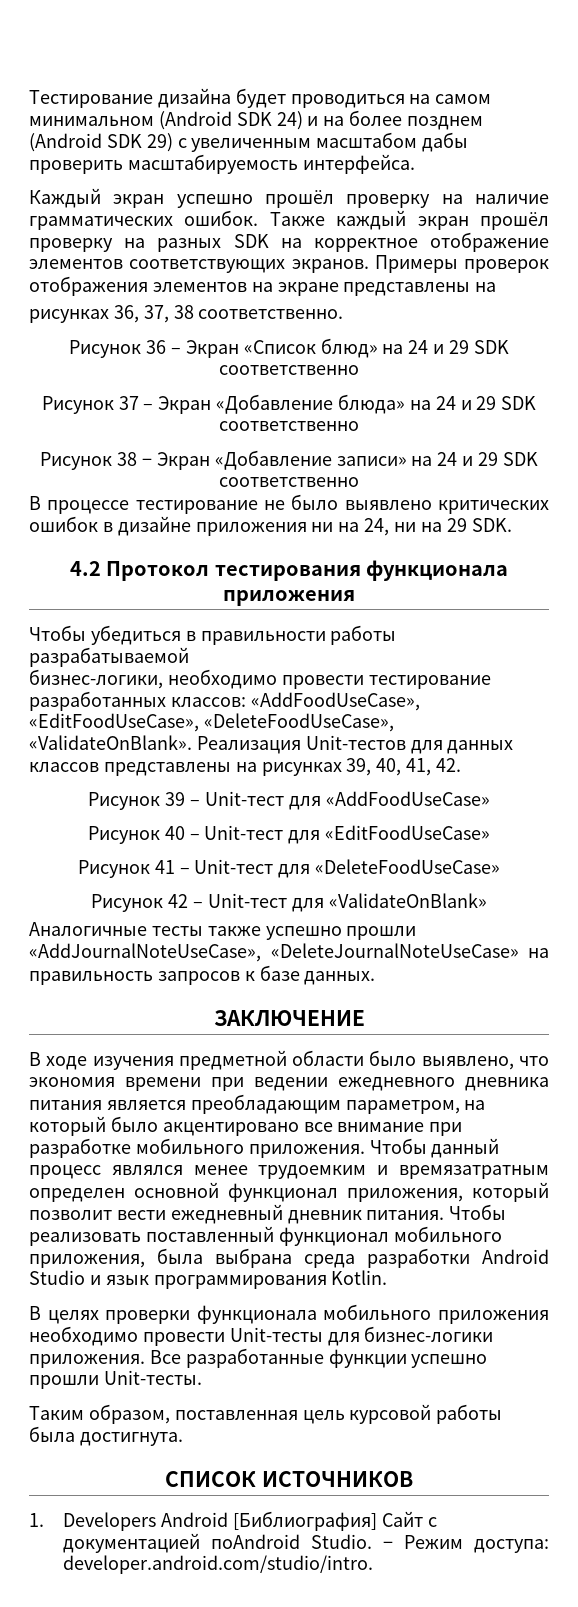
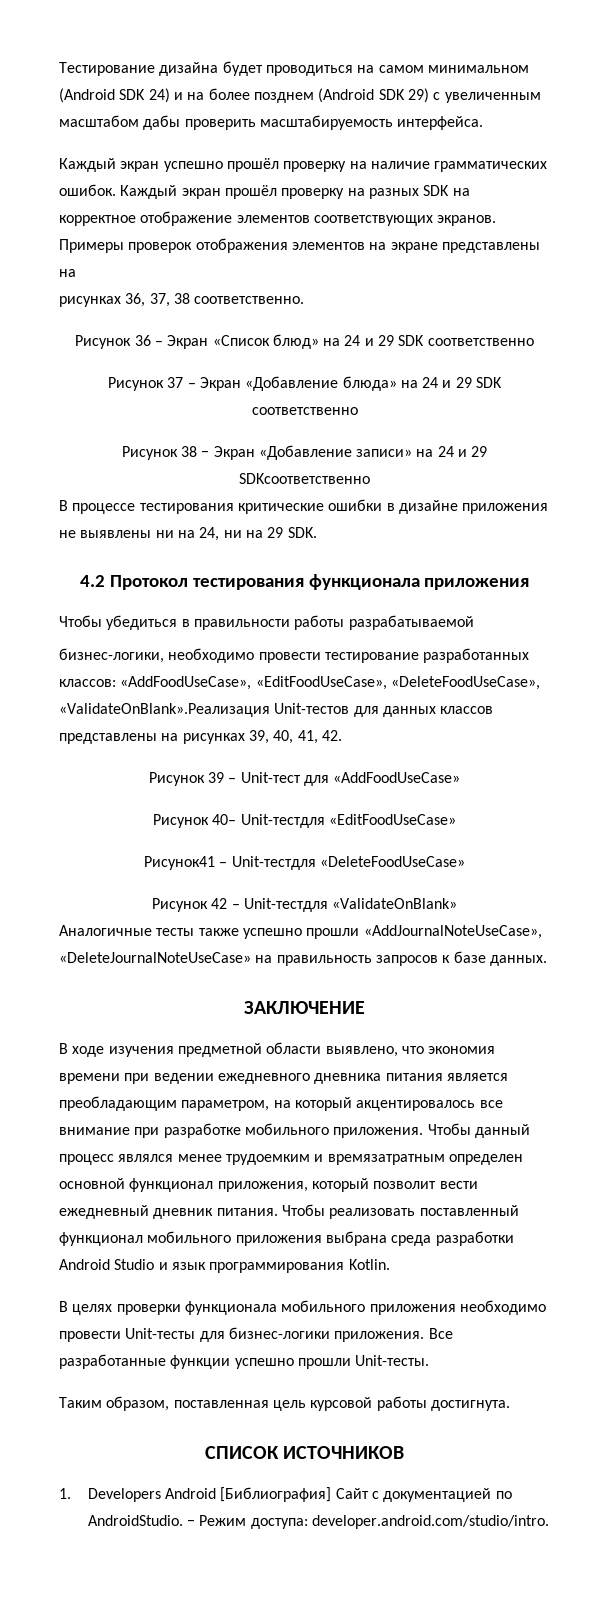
[269,210,407,230] Также каждый -> [120,185,178,199] Каждый
[502,452,538,466] [219,477,359,487] SDK соответственно -> [239,473,370,484] SDKсоответственно
[135,494,549,514] [29,516,98,532] тестирование не было выявлено критических ошибок -> [139,499,383,514] тестирования критические ошибки
(307, 529) none -> [59,530,152,538] не выявлены
[29,735,301,754] «ValidateOnBlank». Реализация -> [59,703,270,717] «ValidateOnBlank».Реализация
[164,825,491,844] [77,859,311,878] 40 – Unit-тест для «EditFoodUseCase» // Рисунок 41 – Unit-тест для -> [212,814,456,828] [144,856,316,870] 40– Unit-тестдля «EditFoodUseCase» // Рисунок41 – Unit-тестдля
[207,893,324,912] Unit-тест для -> [243,898,328,912] Unit-тестдля
[369,1050,417,1066] было -> (322, 1048) none
[110,1116,299,1136] было акцентировано -> [356,1100,476,1111] акцентировалось
[29,1248,203,1268] приложения, была -> [235,1235,322,1246] приложения
[29,1426,75,1442] была -> (427, 1403) none
[211,1534,373,1549] поAndroid Studio. -> [495,1491,512,1499] [87,1515,183,1526] по AndroidStudio.

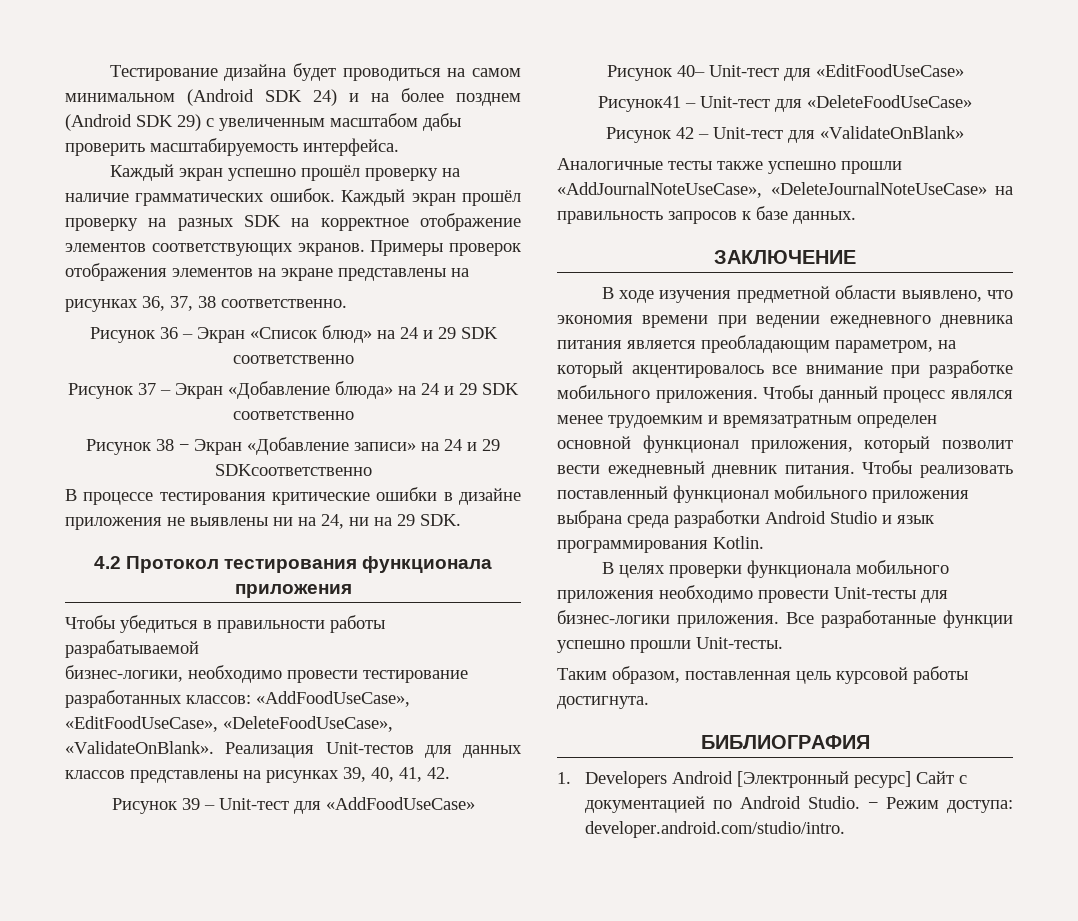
[59,703,270,717] «ValidateOnBlank».Реализация -> [65,741,315,758] «ValidateOnBlank». Реализация
[240,814,325,828] Unit-тестдля -> [708,65,811,81] Unit-тест для
[231,856,316,870] Unit-тестдля -> [700,96,802,112] Unit-тест для
[243,898,328,912] Unit-тестдля -> [713,127,815,143] Unit-тест для
[204,1446,405,1459] СПИСОК ИСТОЧНИКОВ -> [700,735,870,749] БИБЛИОГРАФИЯ
[220,1487,332,1502] [Библиография] -> [736,771,911,788] [Электронный ресурс]
[87,1515,183,1526] AndroidStudio. -> [739,796,860,809] Android Studio.

